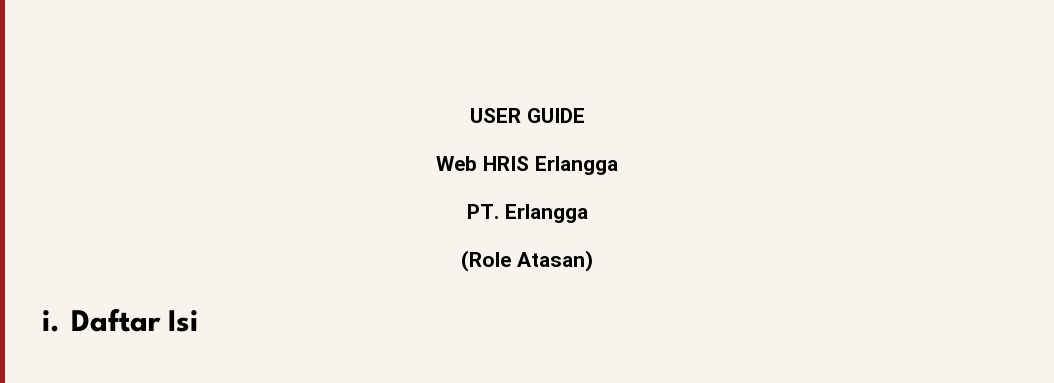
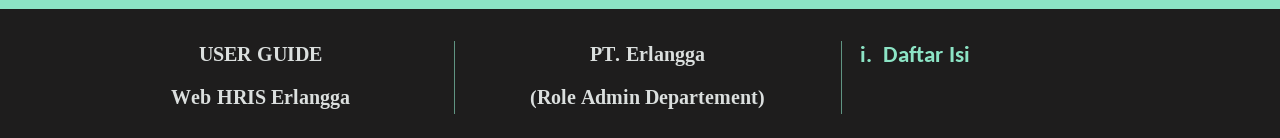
[517,250,593,272] Atasan) -> [581,89,766,109] Admin Departement)

